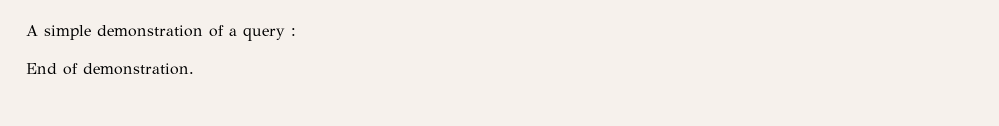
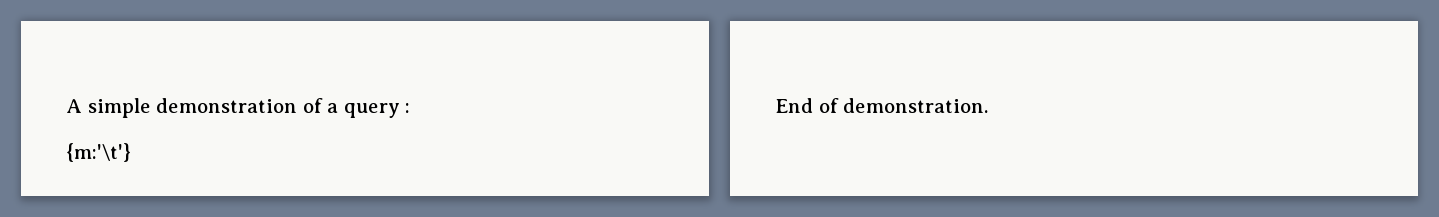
(296, 32) none -> [66,143,131,162] // {m:'\t'}

